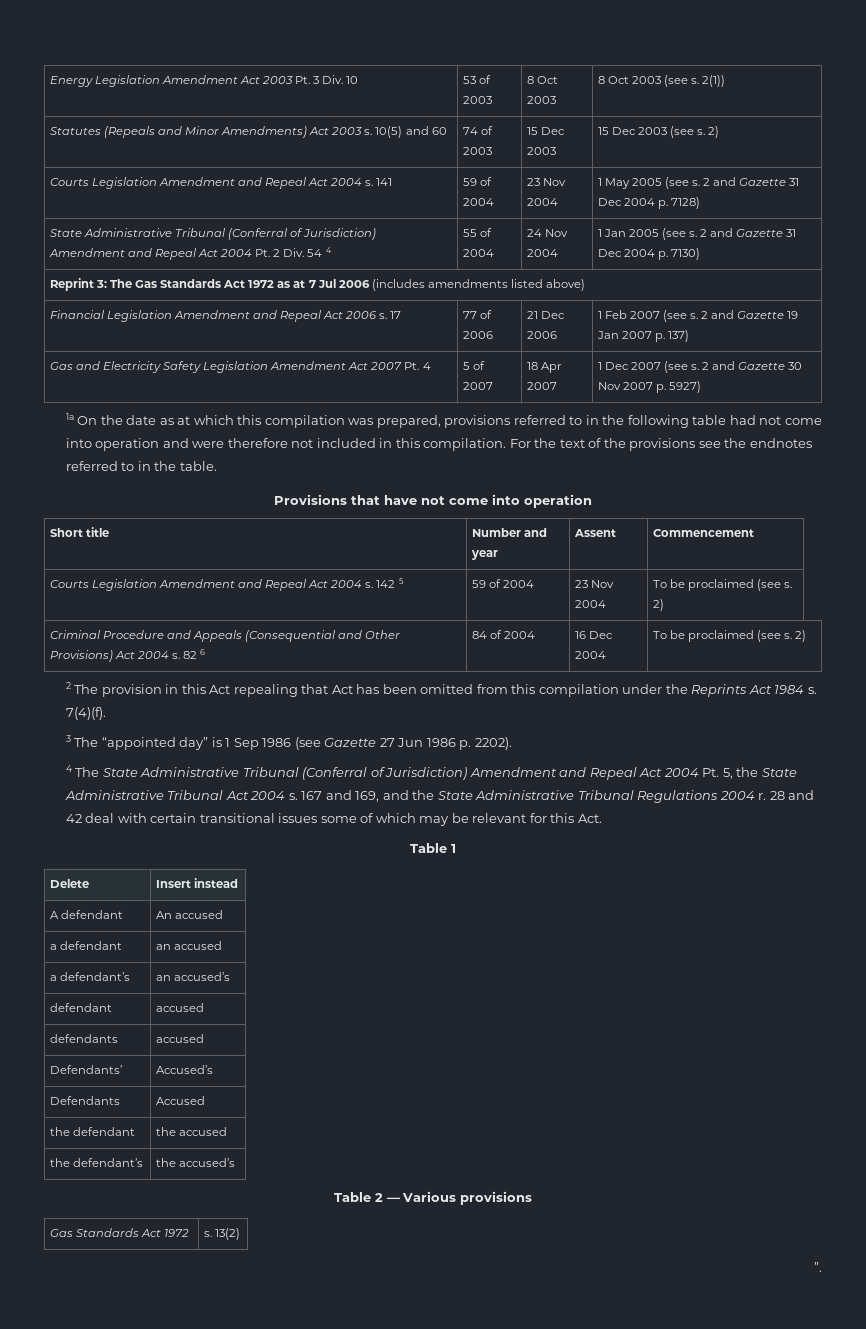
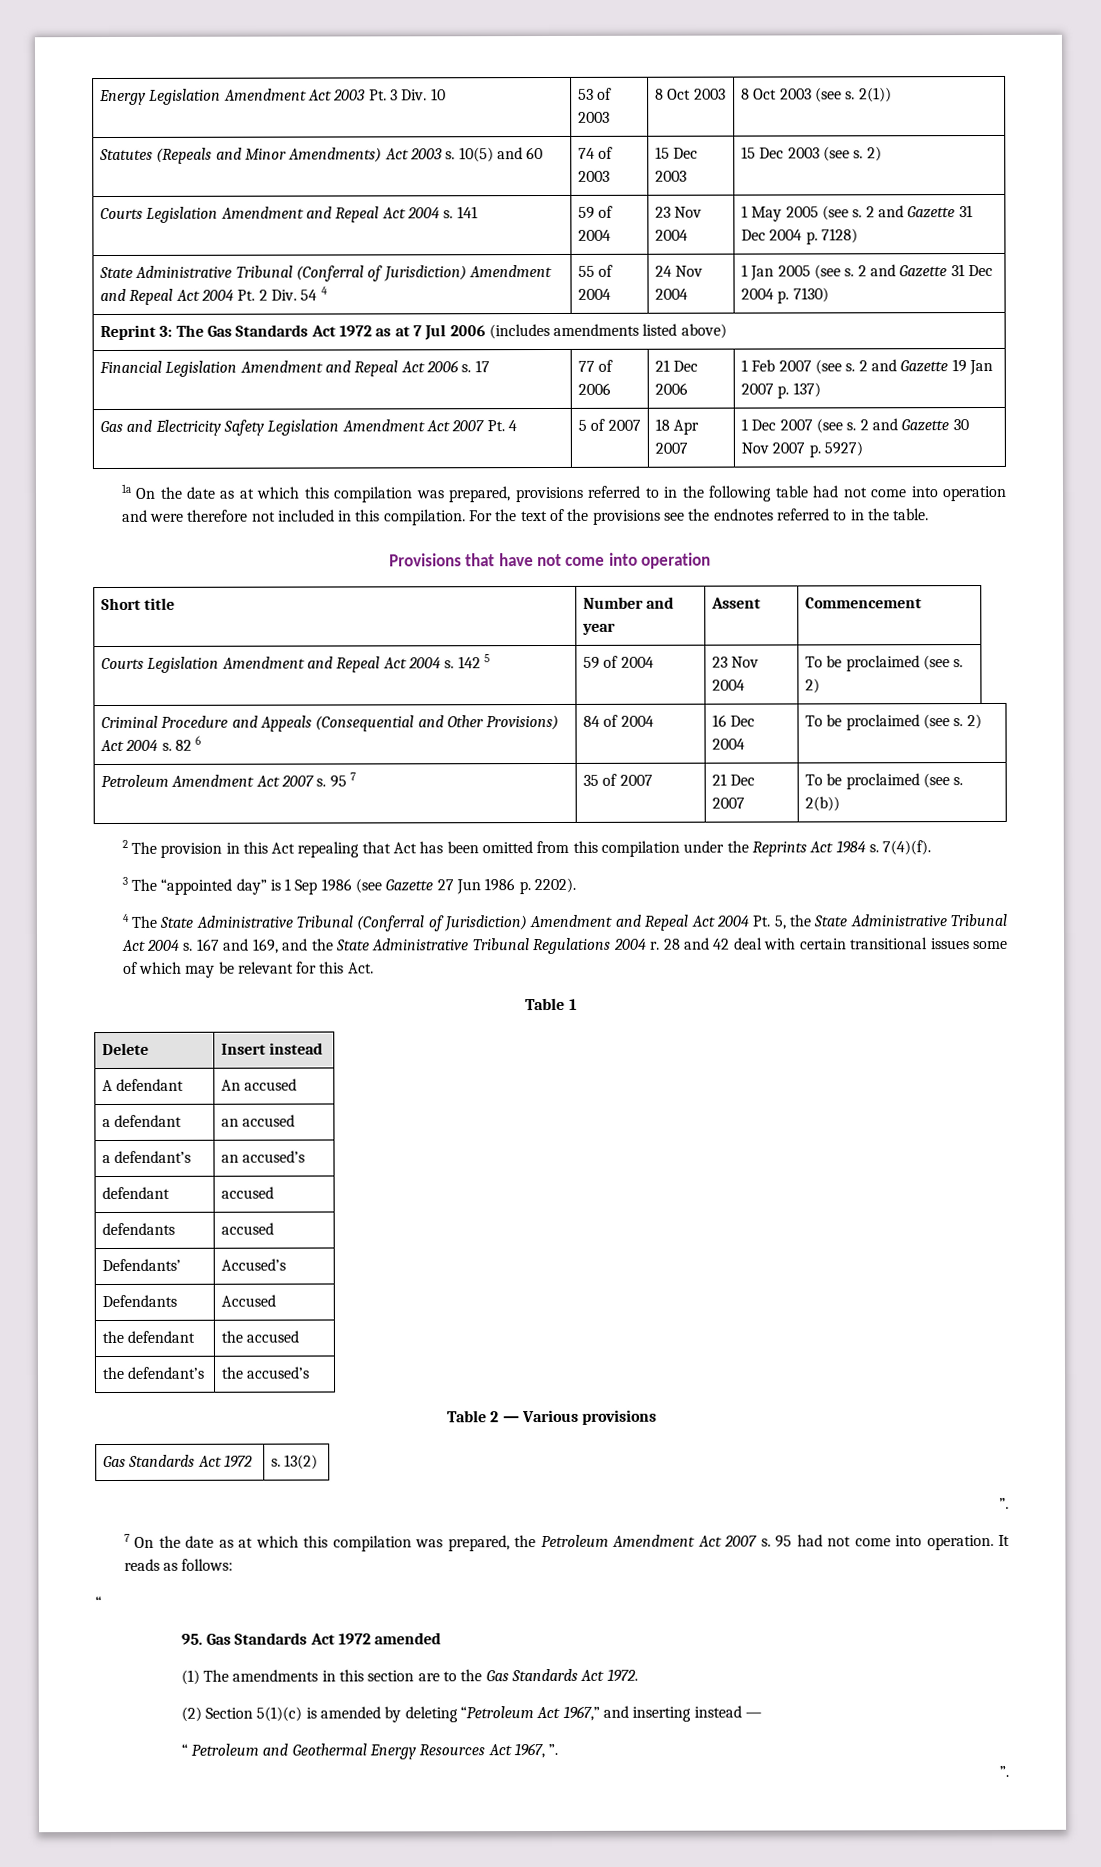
(807, 636) none -> [101,772,356,788] [583,773,653,786] [712,773,756,786] [712,797,746,809] [805,773,964,790] [805,796,841,812] // Petroleum Amendment Act 2007 s. 95 7 | 35 of 2007 | 21 Dec 2007 | To be proclaimed (see s. 2(b))
(822, 1267) none -> [123,1533,1011,1552] [123,1558,234,1571] [95,1596,102,1609] [180,1632,442,1645] [180,1668,638,1685] [180,1705,762,1723] [180,1743,559,1760] [999,1765,1009,1777] // 7 On the date as at which this compilation was prepared, the Petroleum Amendment Act 2007 s. 95 had not come into operation. It reads as follows: // “ // 95. Gas Standards Act 1972 amended // (1) The amendments in this section are to the Gas Standards Act 1972. // (2) Section 5(1)(c) is amended by deleting “Petroleum Act 1967,” and inserting instead — // “ Petroleum and Geothermal Energy Resources Act 1967, ”. // ”.

